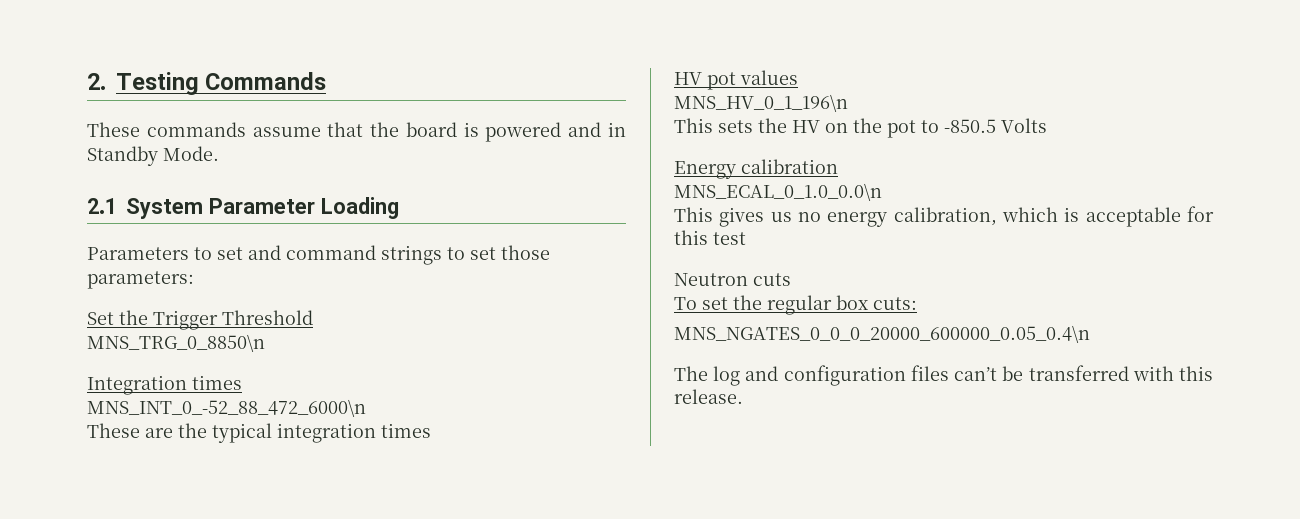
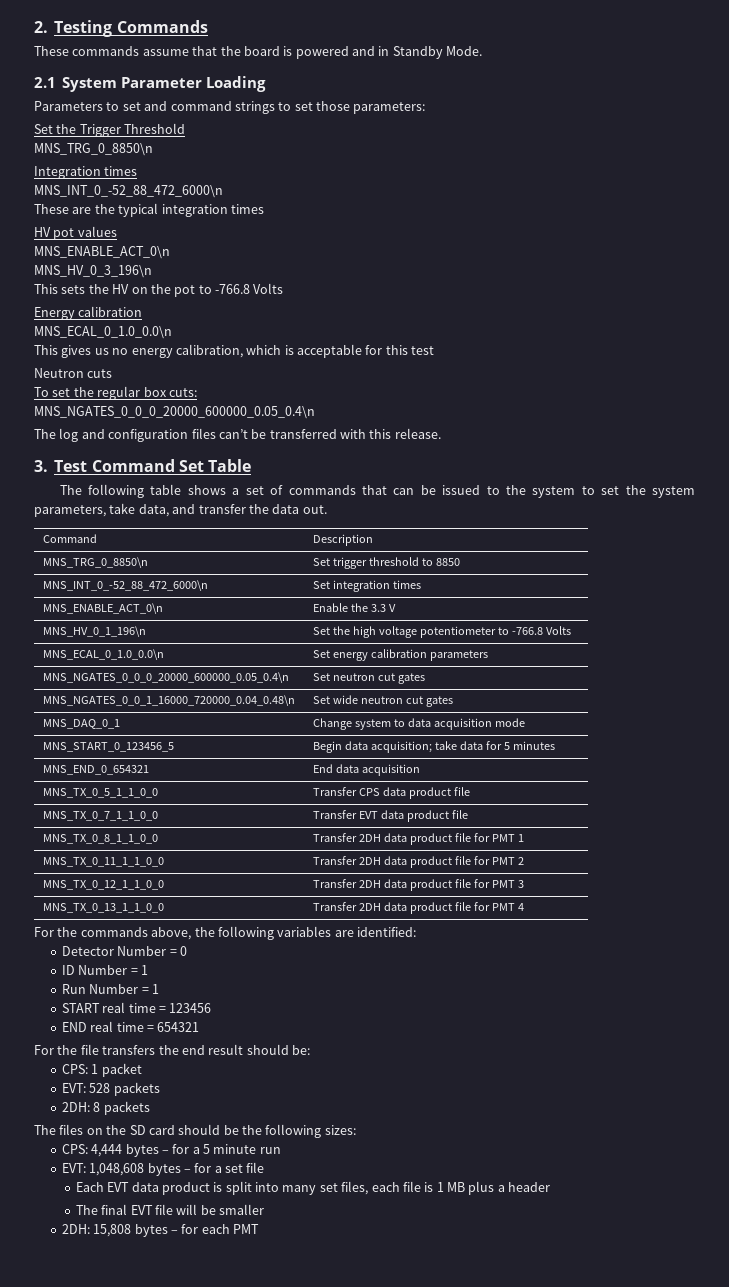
[674,94,848,112] MNS_HV_0_1_196\n -> [34,246,170,259] [34,265,152,278] MNS_ENABLE_ACT_0\n // MNS_HV_0_3_196\n
[944,119,996,133] -850.5 -> [215,284,250,294] -766.8
(743, 396) none -> [34,459,252,472] [59,484,695,498] [34,503,327,517] [42,534,97,543] [312,534,373,546] [42,557,148,568] [312,557,460,569] [42,580,208,591] [312,580,421,592] [42,603,163,614] [312,603,396,612] [42,626,146,637] [312,626,571,638] [42,649,164,660] [312,649,488,661] [42,672,289,683] [312,673,425,684] [42,695,295,706] [312,695,453,707] [42,719,120,729] [312,718,525,730] [42,742,174,752] [312,741,555,753] [42,765,149,775] [312,764,420,776] [42,788,158,798] [312,787,470,799] [42,811,158,821] [312,810,468,822] [42,834,158,844] [312,833,524,845] [42,857,164,867] [312,856,524,868] [42,880,164,890] [312,879,524,891] [42,903,164,913] [312,902,524,914] [34,926,416,940] [61,946,187,956] [61,965,148,975] [61,984,159,994] [61,1002,212,1013] [61,1021,200,1032] [34,1044,310,1055] [61,1063,142,1077] [61,1082,160,1096] [61,1101,150,1115] [34,1124,356,1138] [61,1144,281,1157] [61,1162,265,1176] [75,1181,551,1195] [75,1204,265,1215] [61,1224,260,1237] // 3. Test Command Set Table // The following table shows a set of commands that can be issued to the system to set the system parameters, take data, and transfer the data out. // Command | Description // MNS_TRG_0_8850\n | Set trigger threshold to 8850 // MNS_INT_0_-52_88_472_6000\n | Set integration times // MNS_ENABLE_ACT_0\n | Enable the 3.3 V // MNS_HV_0_1_196\n | Set the high voltage potentiometer to -766.8 Volts // MNS_ECAL_0_1.0_0.0\n | Set energy calibration parameters // MNS_NGATES_0_0_0_20000_600000_0.05_0.4\n | Set neutron cut gates // MNS_NGATES_0_0_1_16000_720000_0.04_0.48\n | Set wide neutron cut gates // MNS_DAQ_0_1 | Change system to data acquisition mode // MNS_START_0_123456_5 | Begin data acquisition; take data for 5 minutes // MNS_END_0_654321 | End data acquisition // MNS_TX_0_5_1_1_0_0 | Transfer CPS data product file // MNS_TX_0_7_1_1_0_0 | Transfer EVT data product file // MNS_TX_0_8_1_1_0_0 | Transfer 2DH data product file for PMT 1 // MNS_TX_0_11_1_1_0_0 | Transfer 2DH data product file for PMT 2 // MNS_TX_0_12_1_1_0_0 | Transfer 2DH data product file for PMT 3 // MNS_TX_0_13_1_1_0_0 | Transfer 2DH data product file for PMT 4 // For the commands above, the following variables are identified: // Detector Number = 0 // ID Number = 1 // Run Number = 1 // START real time = 123456 // END real time = 654321 // For the file transfers the end result should be: // CPS: 1 packet // EVT: 528 packets // 2DH: 8 packets // The files on the SD card should be the following sizes: // CPS: 4,444 bytes – for a 5 minute run // EVT: 1,048,608 bytes – for a set file // Each EVT data product is split into many set files, each file is 1 MB plus a header // The final EVT file will be smaller // 2DH: 15,808 bytes – for each PMT

